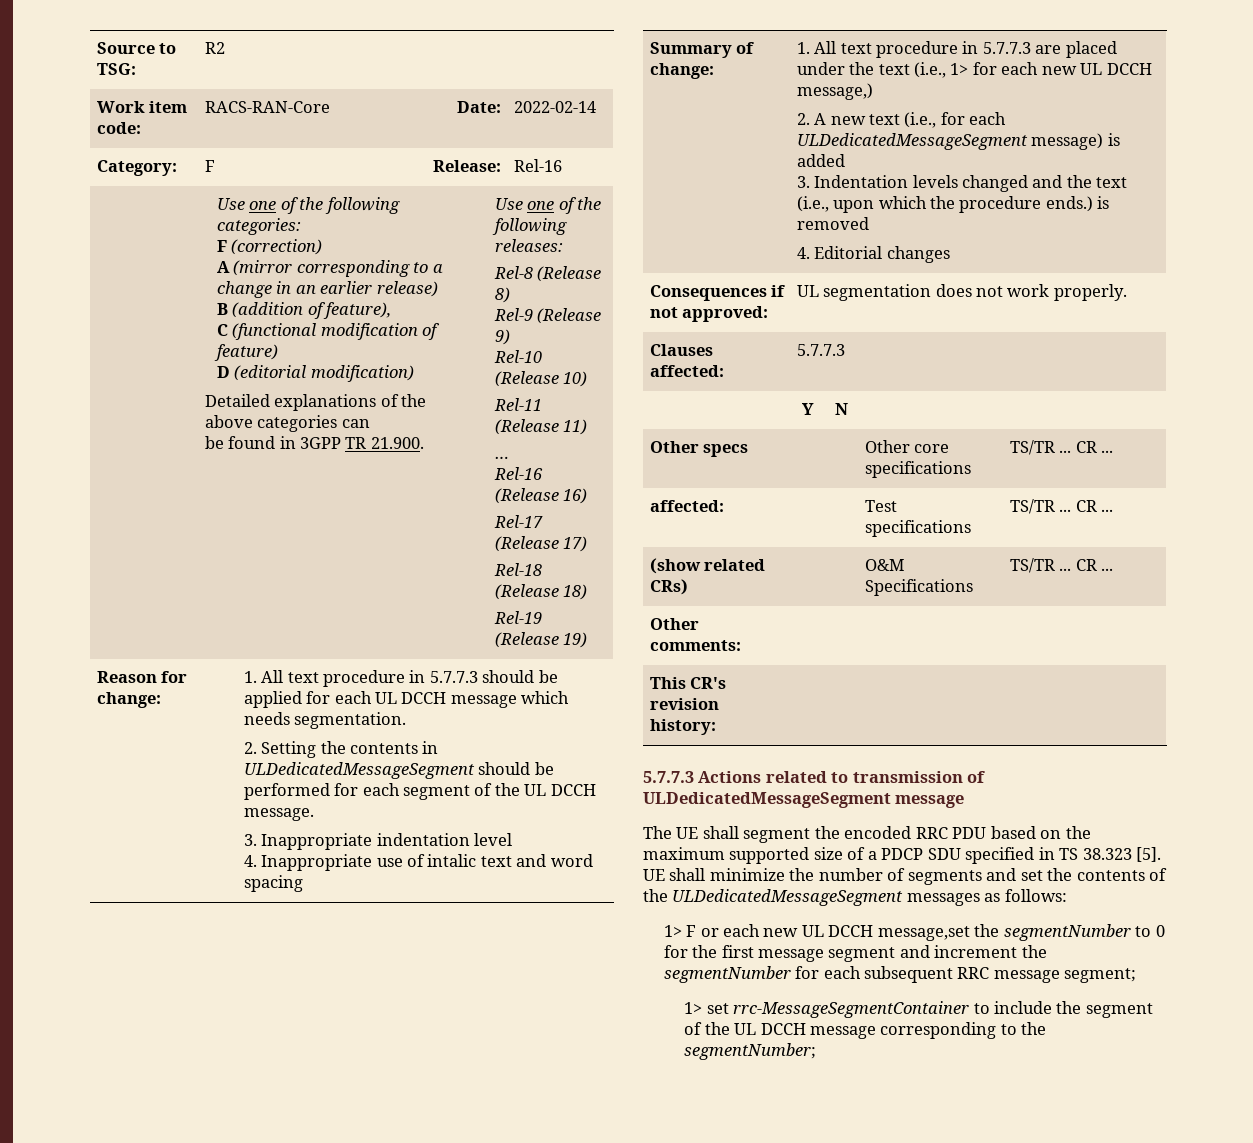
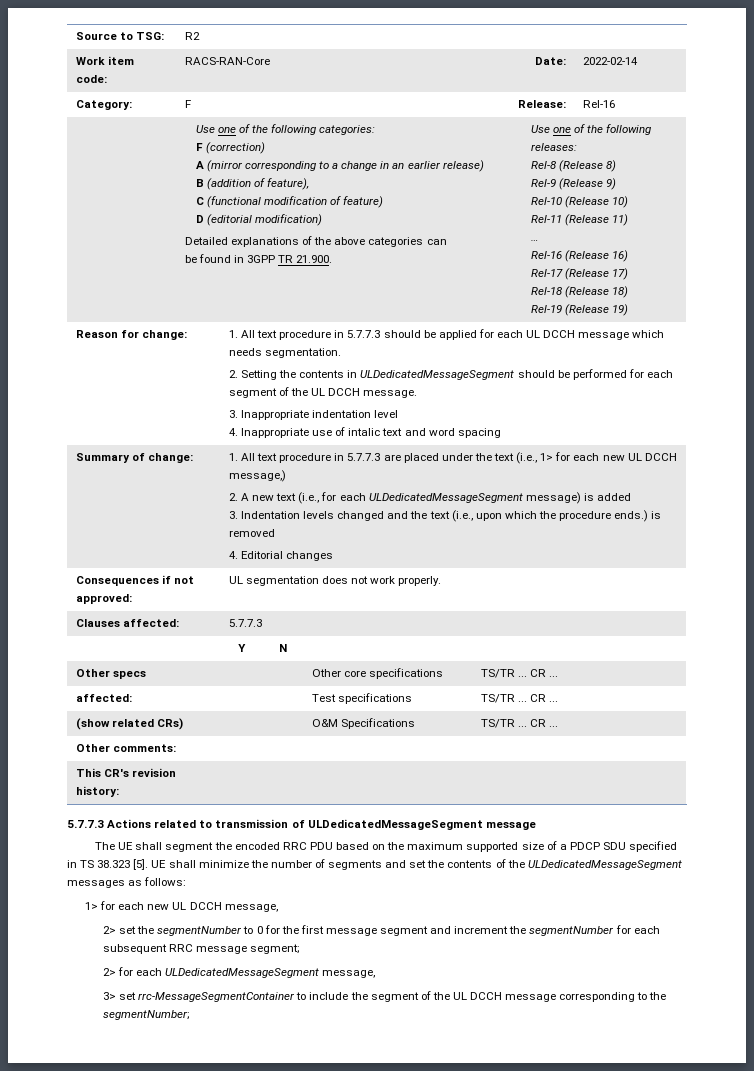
[686,924,970,941] F or each new UL DCCH message,set -> [100,901,278,912] [103,926,137,934] for each new UL DCCH message, // 2> set
[684,1002,703,1014] 1> -> [103,967,376,978] [103,992,117,1000] 2> for each ULDedicatedMessageSegment message, // 3>

